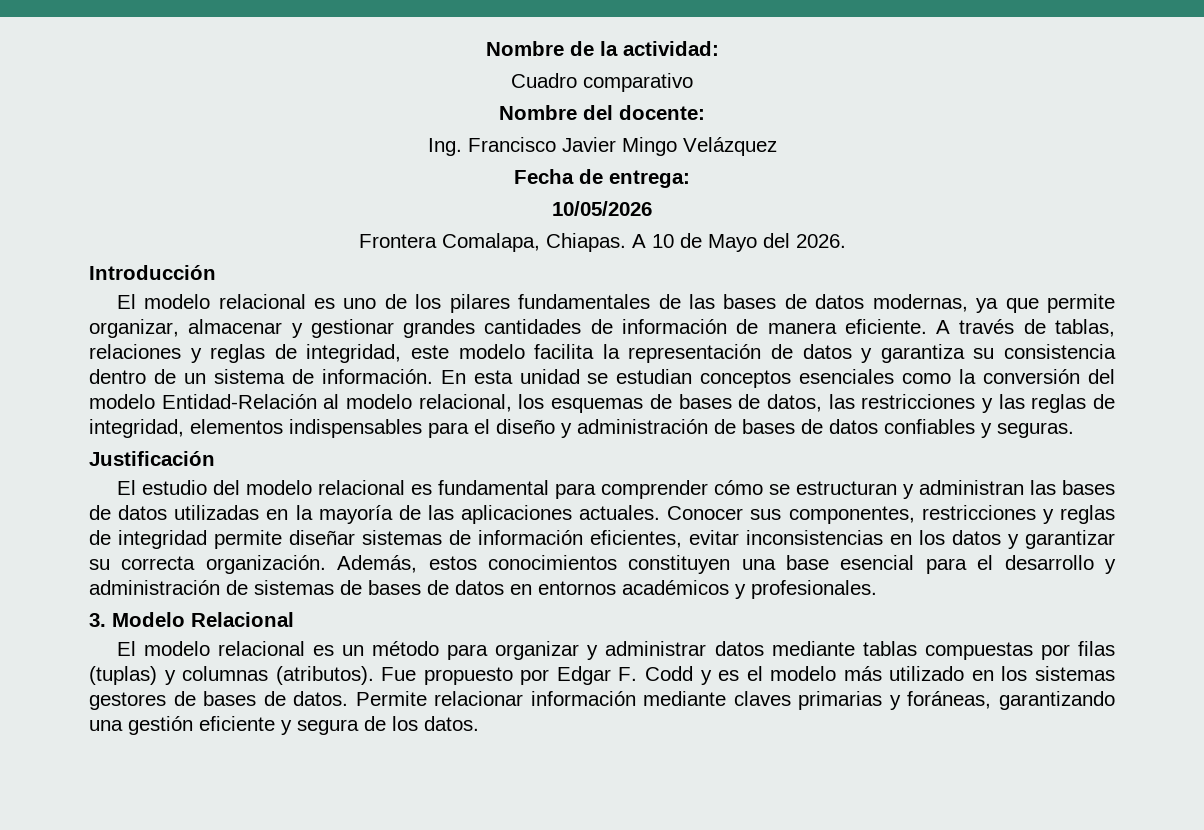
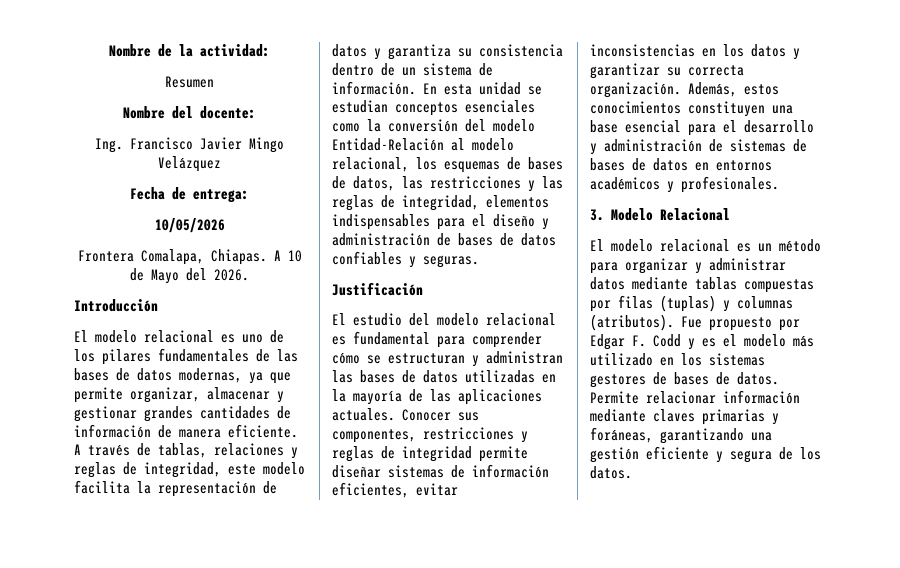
[511,73,693,92] Cuadro comparativo -> [165,76,214,88] Resumen

